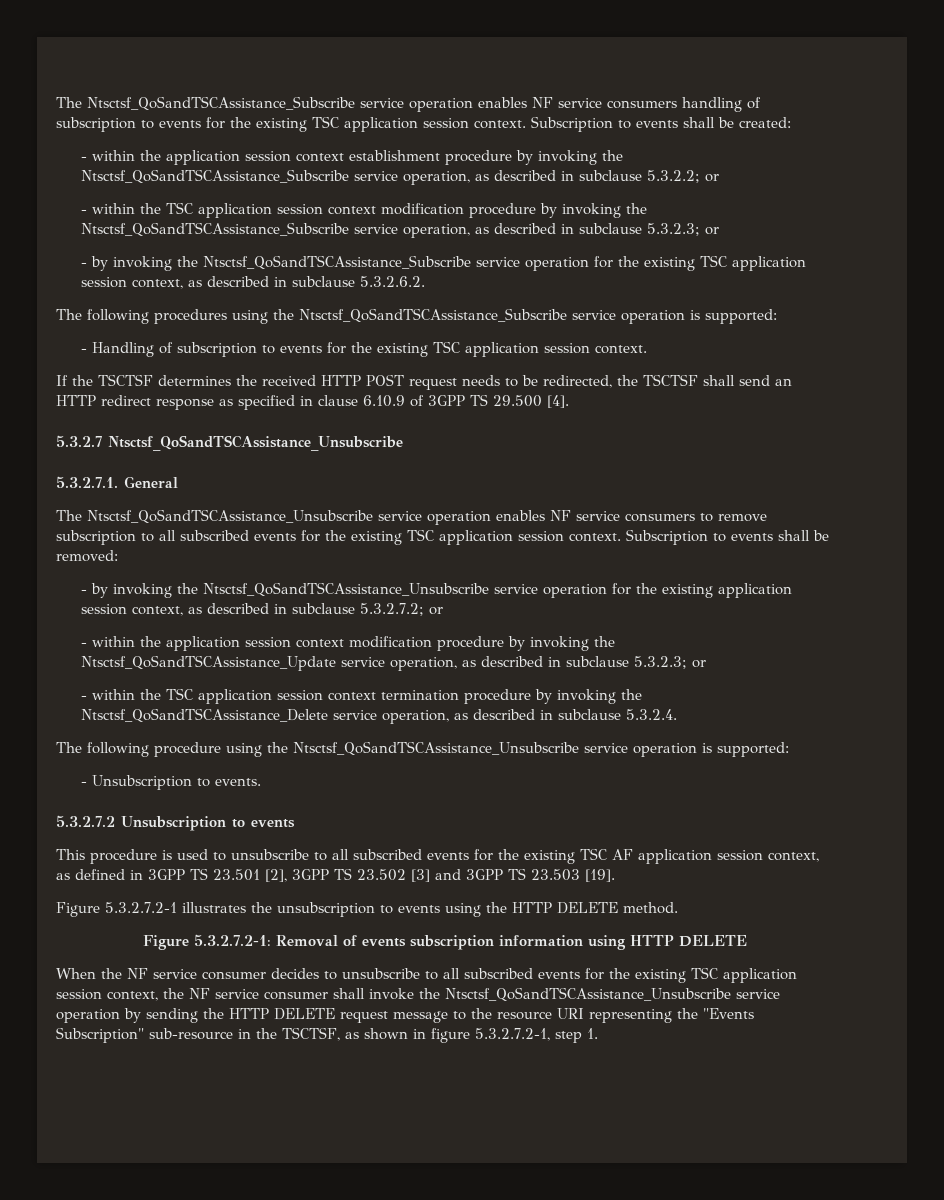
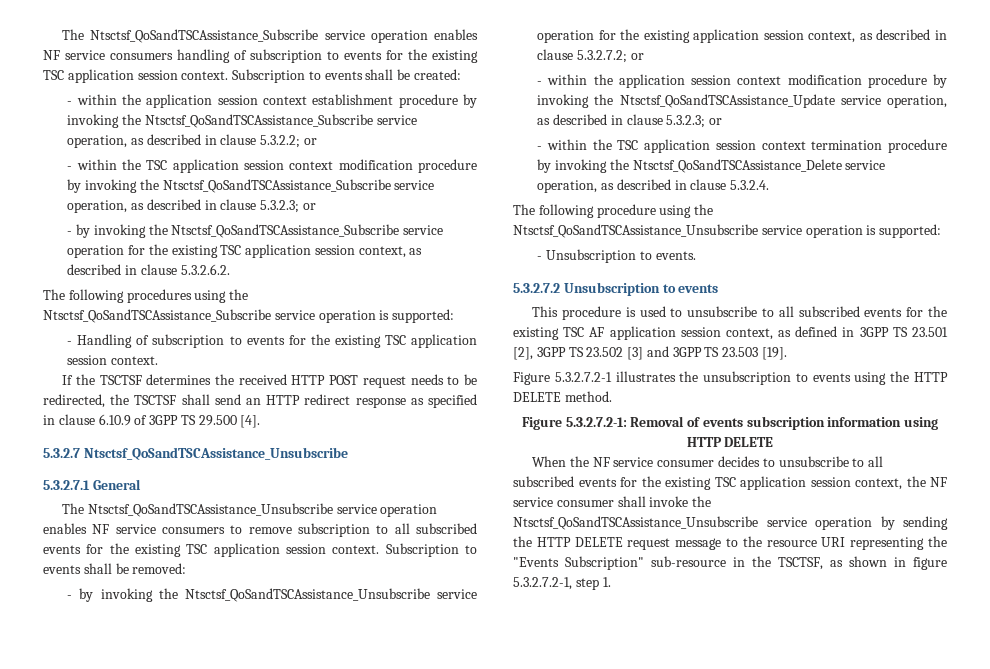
[579,170,643,181] subclause -> [220,134,257,145] clause
[579,223,643,234] subclause -> [220,199,257,210] clause
[292,276,356,287] subclause -> [140,264,177,275] clause
[56,476,118,488] 5.3.2.7.1. -> [43,480,90,490] 5.3.2.7.1
[292,603,356,614] subclause -> [537,49,574,60] clause
[566,656,630,667] subclause -> [626,114,663,125] clause
[558,709,622,720] subclause -> [690,179,727,190] clause

